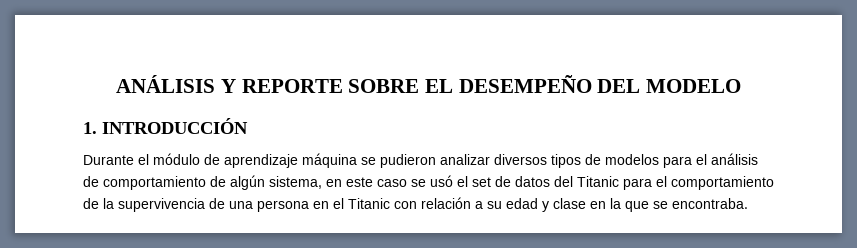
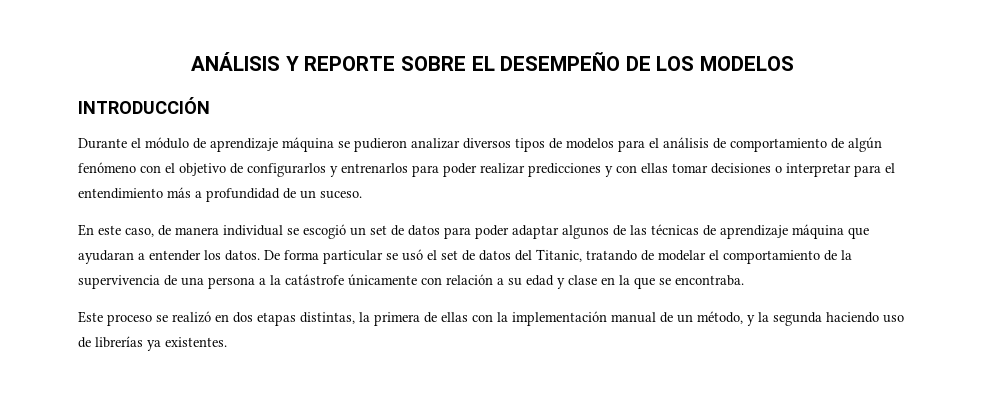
[597,79,741,93] [83,122,97,134] DEL MODELO // 1. -> [625,56,794,71] DE LOS MODELOS //
[269,176,407,189] sistema, en este caso -> [78,162,895,177] [78,187,362,202] [78,224,869,239] [78,250,383,264] fenómeno con el objetivo de configurarlos y entrenarlos para poder realizar predicciones y con ellas tomar decisiones o interpretar para el entendimiento más a profundidad de un suceso. // En este caso, de manera individual se escogió un set de datos para poder adaptar algunos de las técnicas de aprendizaje máquina que ayudaran a entender los datos. De forma particular
[577,176,652,190] Titanic para -> [536,249,706,262] Titanic, tratando de modelar
[313,198,390,209] en el Titanic -> [259,274,417,286] a la catástrofe únicamente
(748, 203) none -> [78,311,904,326] [78,336,227,351] // Este proceso se realizó en dos etapas distintas, la primera de ellas con la implementación manual de un método, y la segunda haciendo uso de librerías ya existentes.

